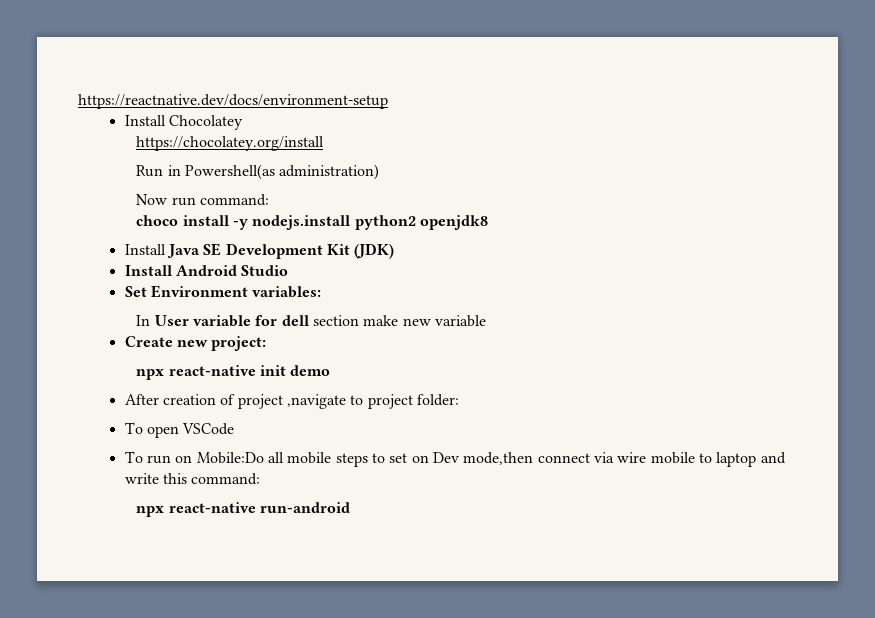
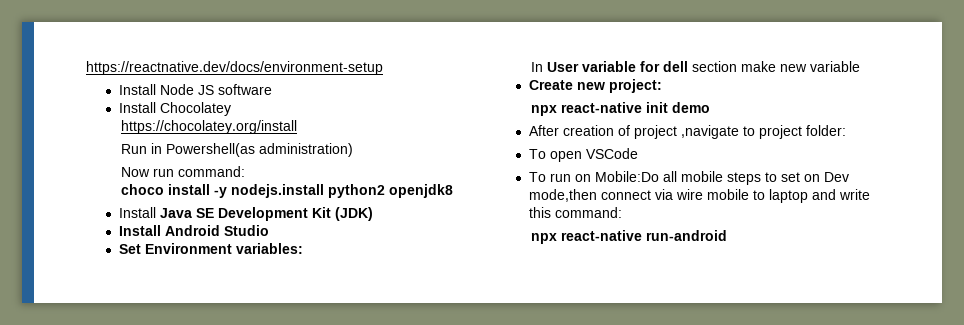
(388, 101) none -> [119,84,273,95] // Install Node JS software

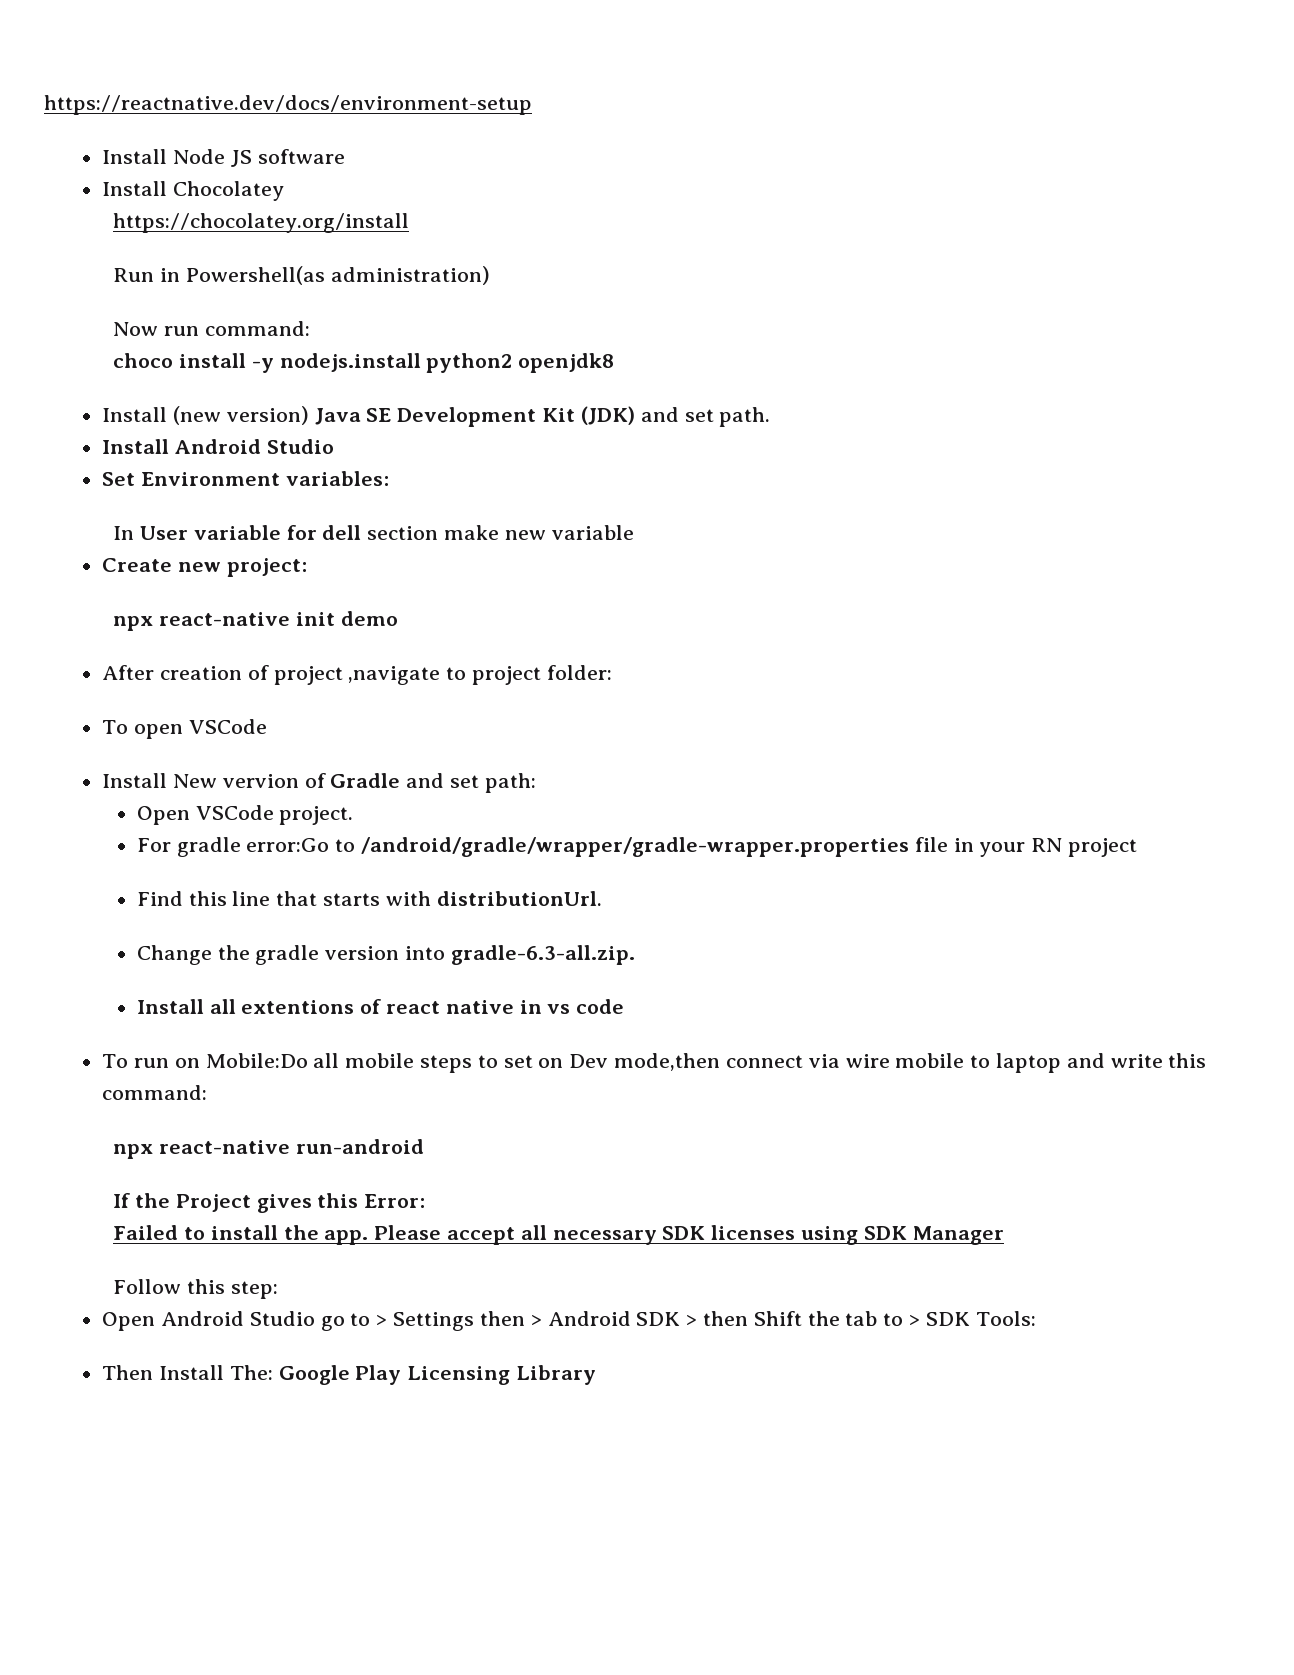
(157, 212) none -> [173,406,309,425] (new version)
(374, 214) none -> [640,407,771,427] and set path.
(639, 153) none -> [102,773,536,793] [136,805,354,825] [136,837,1138,857] [136,891,602,906] [136,945,635,965] [136,999,625,1014] // Install New vervion of Gradle and set path: // Open VSCode project. // For gradle error:Go to /android/gradle/wrapper/gradle-wrapper.properties file in your RN project // Find this line that starts with distributionUrl. // Change the gradle version into gradle-6.3-all.zip. // Install all extentions of react native in vs code
(728, 235) none -> [113,1193,426,1213] [113,1225,1004,1245] [113,1279,278,1299] [102,1311,1036,1331] [102,1365,597,1385] // If the Project gives this Error: // Failed to install the app. Please accept all necessary SDK licenses using SDK Manager // Follow this step: // Open Android Studio go to > Settings then > Android SDK > then Shift the tab to > SDK Tools: // Then Install The: Google Play Licensing Library

